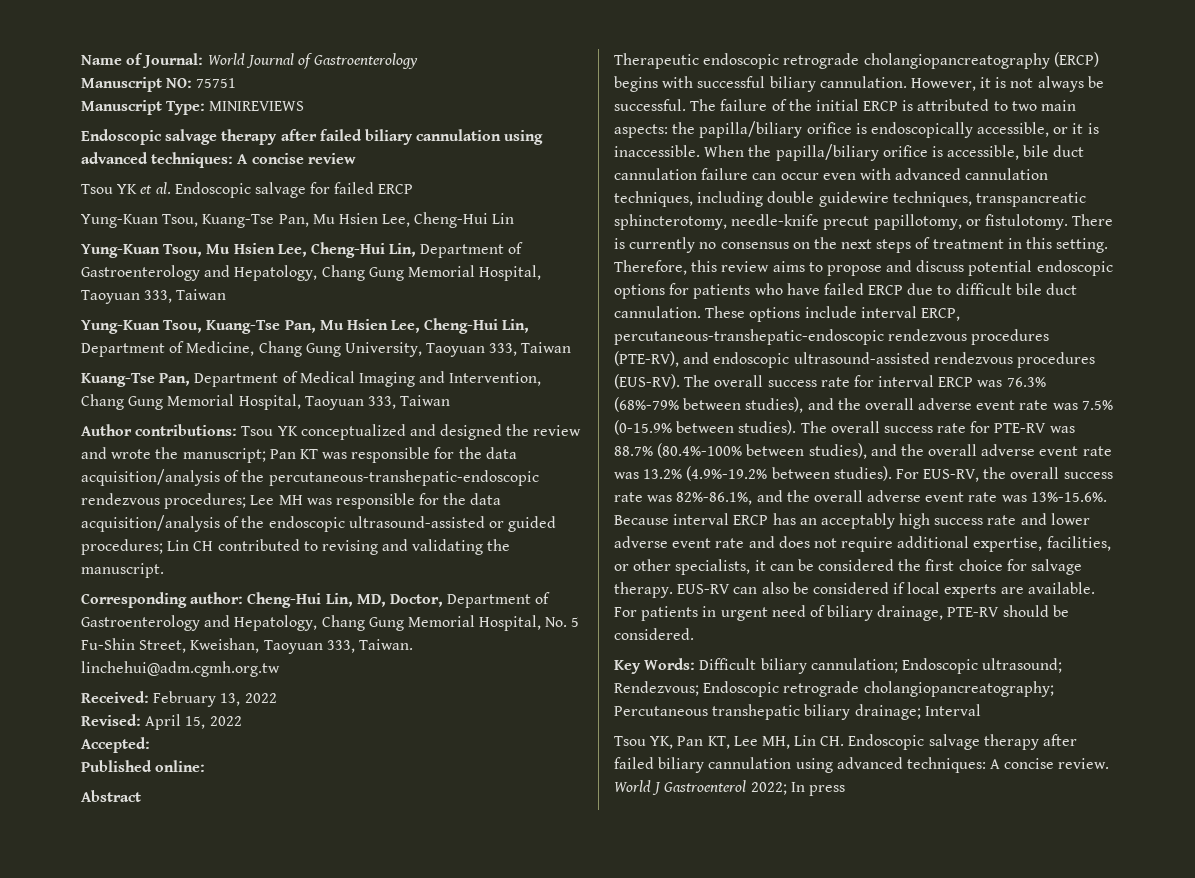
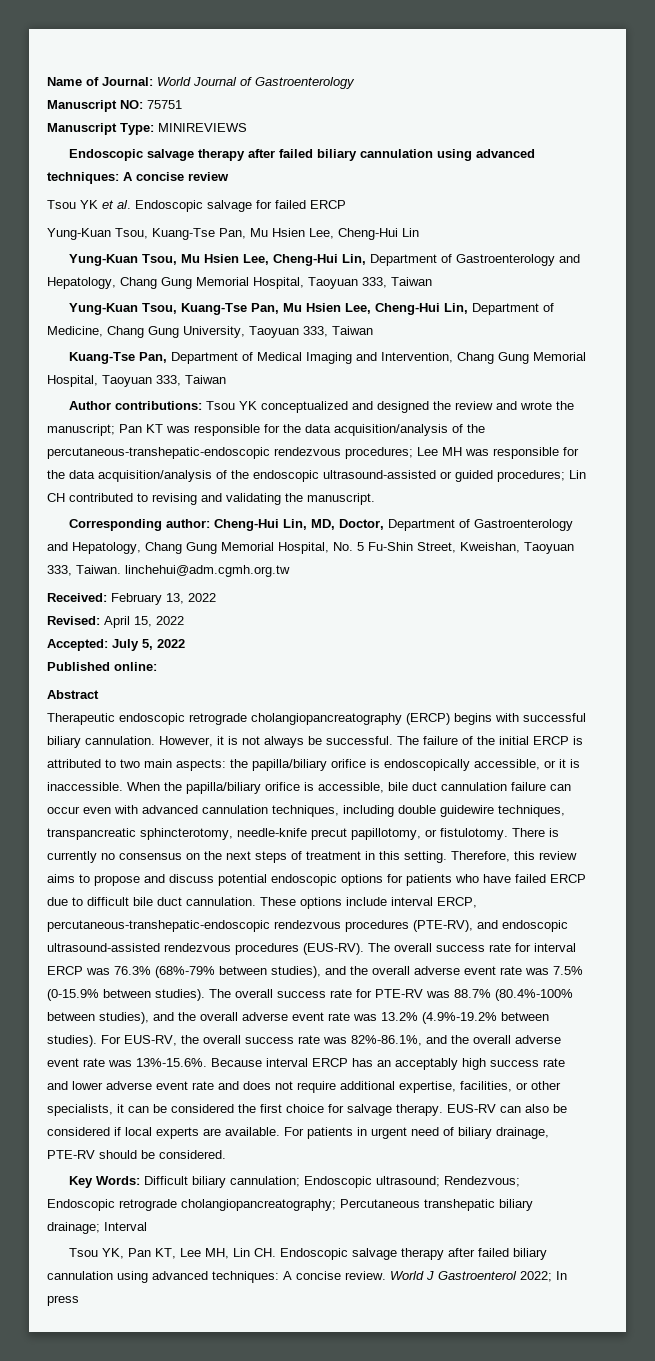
(150, 745) none -> [112,639,185,651] July 5, 2022

